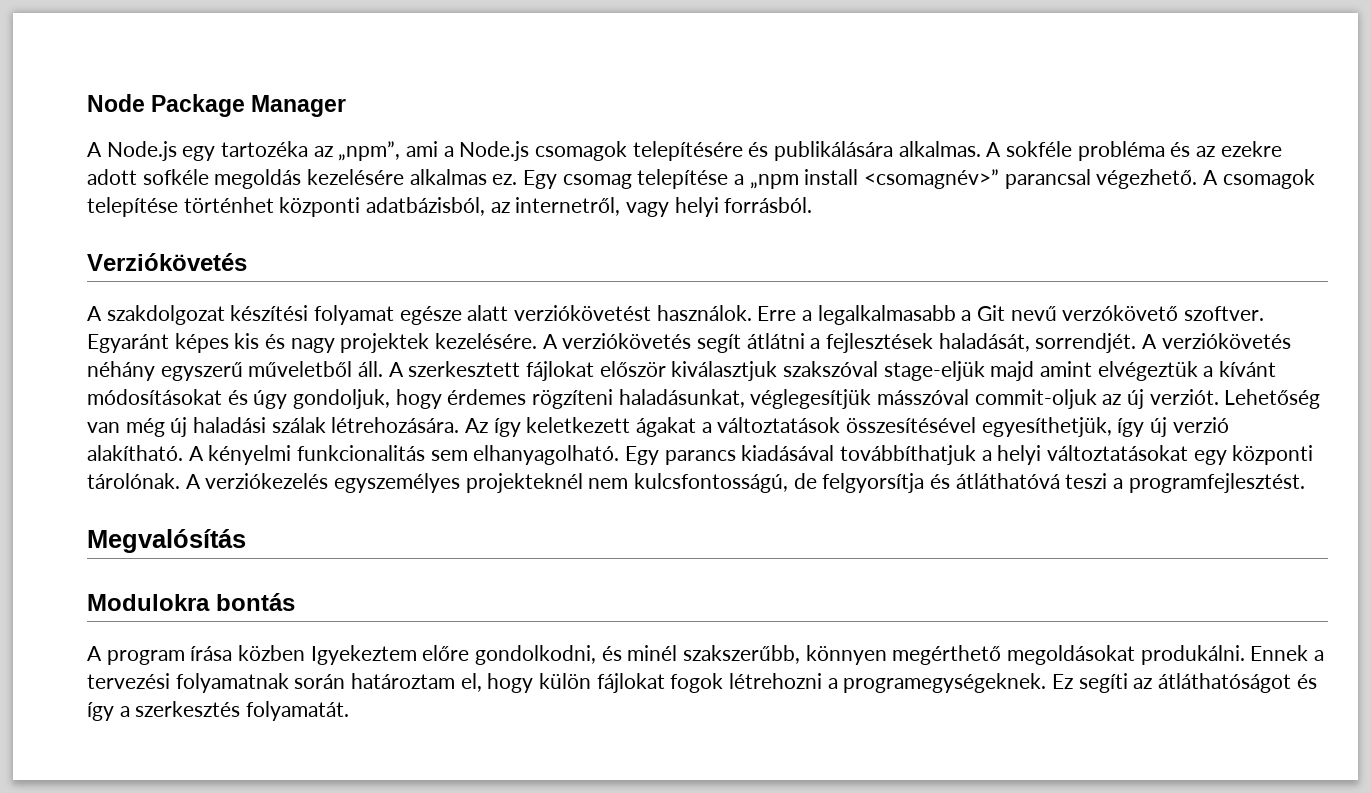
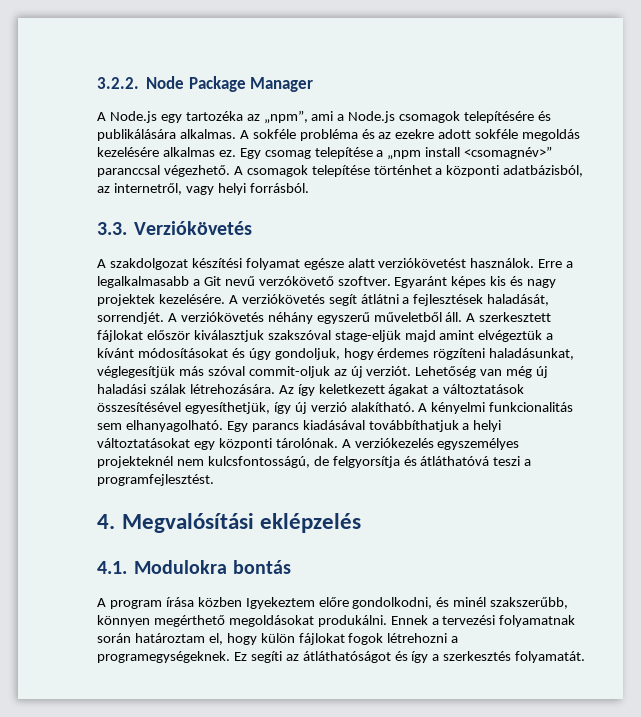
(87, 103) none -> [97,77,139,89] 3.2.2.
[142,169,209,185] sofkéle -> [475,129,519,139] sokféle
[1004,169,1091,189] parancsal -> [97,165,160,177] paranccsal
(274, 205) none -> [435,168,443,175] a
(813, 205) none -> [97,222,127,235] 3.3.
[877,389,970,405] másszóval -> [178,366,245,376] más szóval
[87,529,246,553] Megvalósítás // -> [97,513,362,533] [97,561,127,574] 4. Megvalósítási eklépzelés // 4.1.

